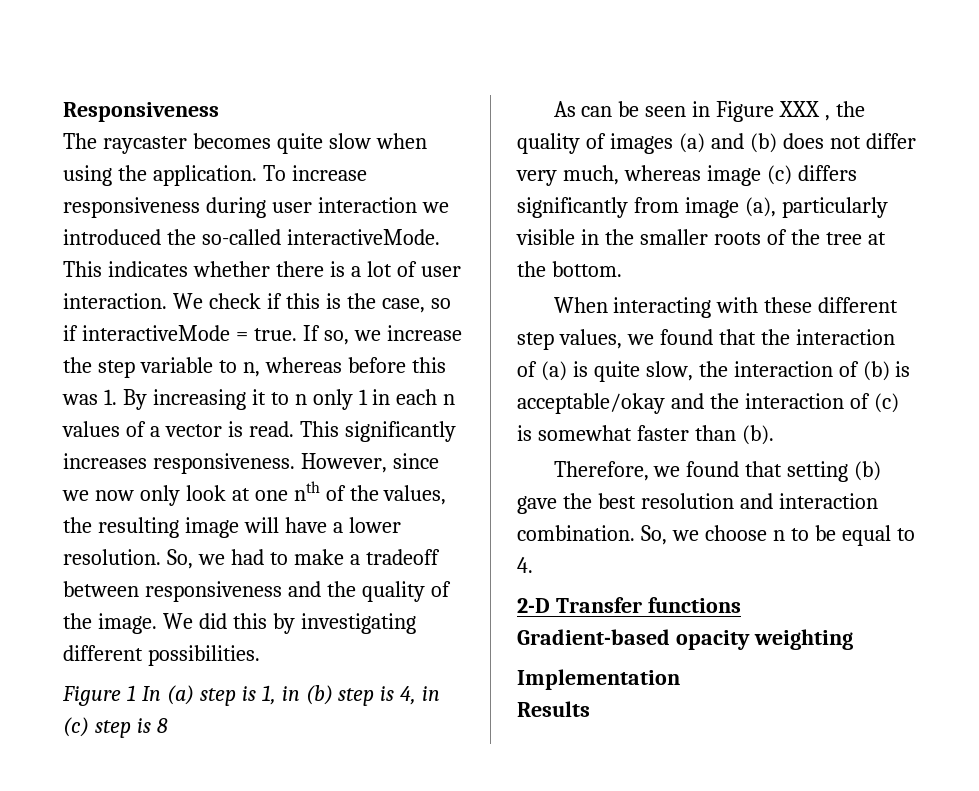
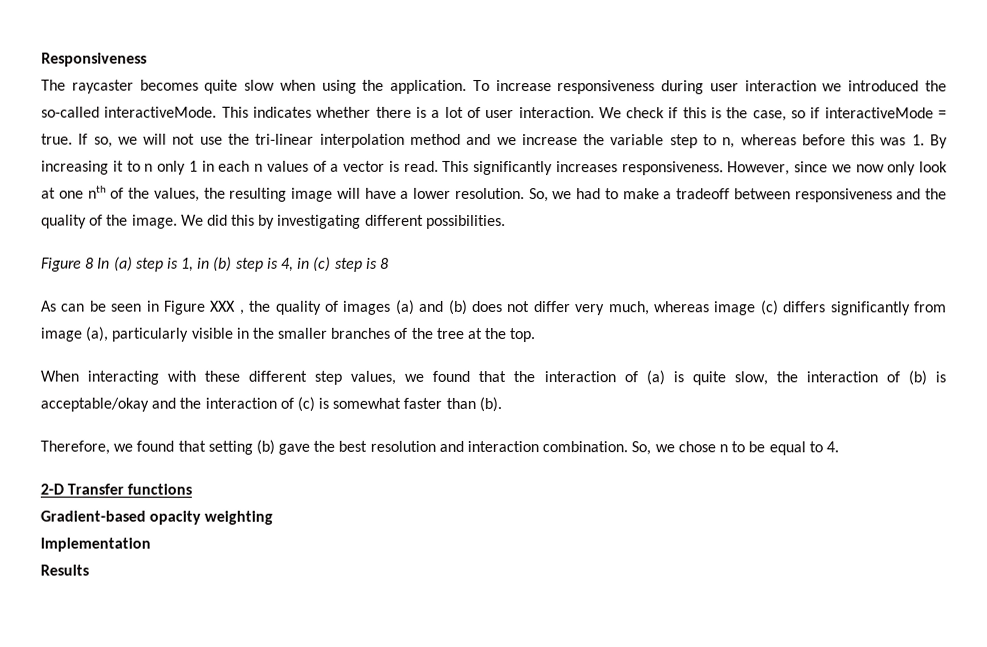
[386,325,462,341] [63,357,213,378] increase the step variable -> [143,133,698,149] will not use the tri-linear interpolation method and we increase the variable step
[126,685,136,701] 1 -> [85,257,95,269] 8
[713,232,761,245] roots -> [330,327,391,339] branches
[551,261,622,277] bottom. -> [509,328,536,343] top.
[704,525,767,541] choose -> [677,441,716,453] chose

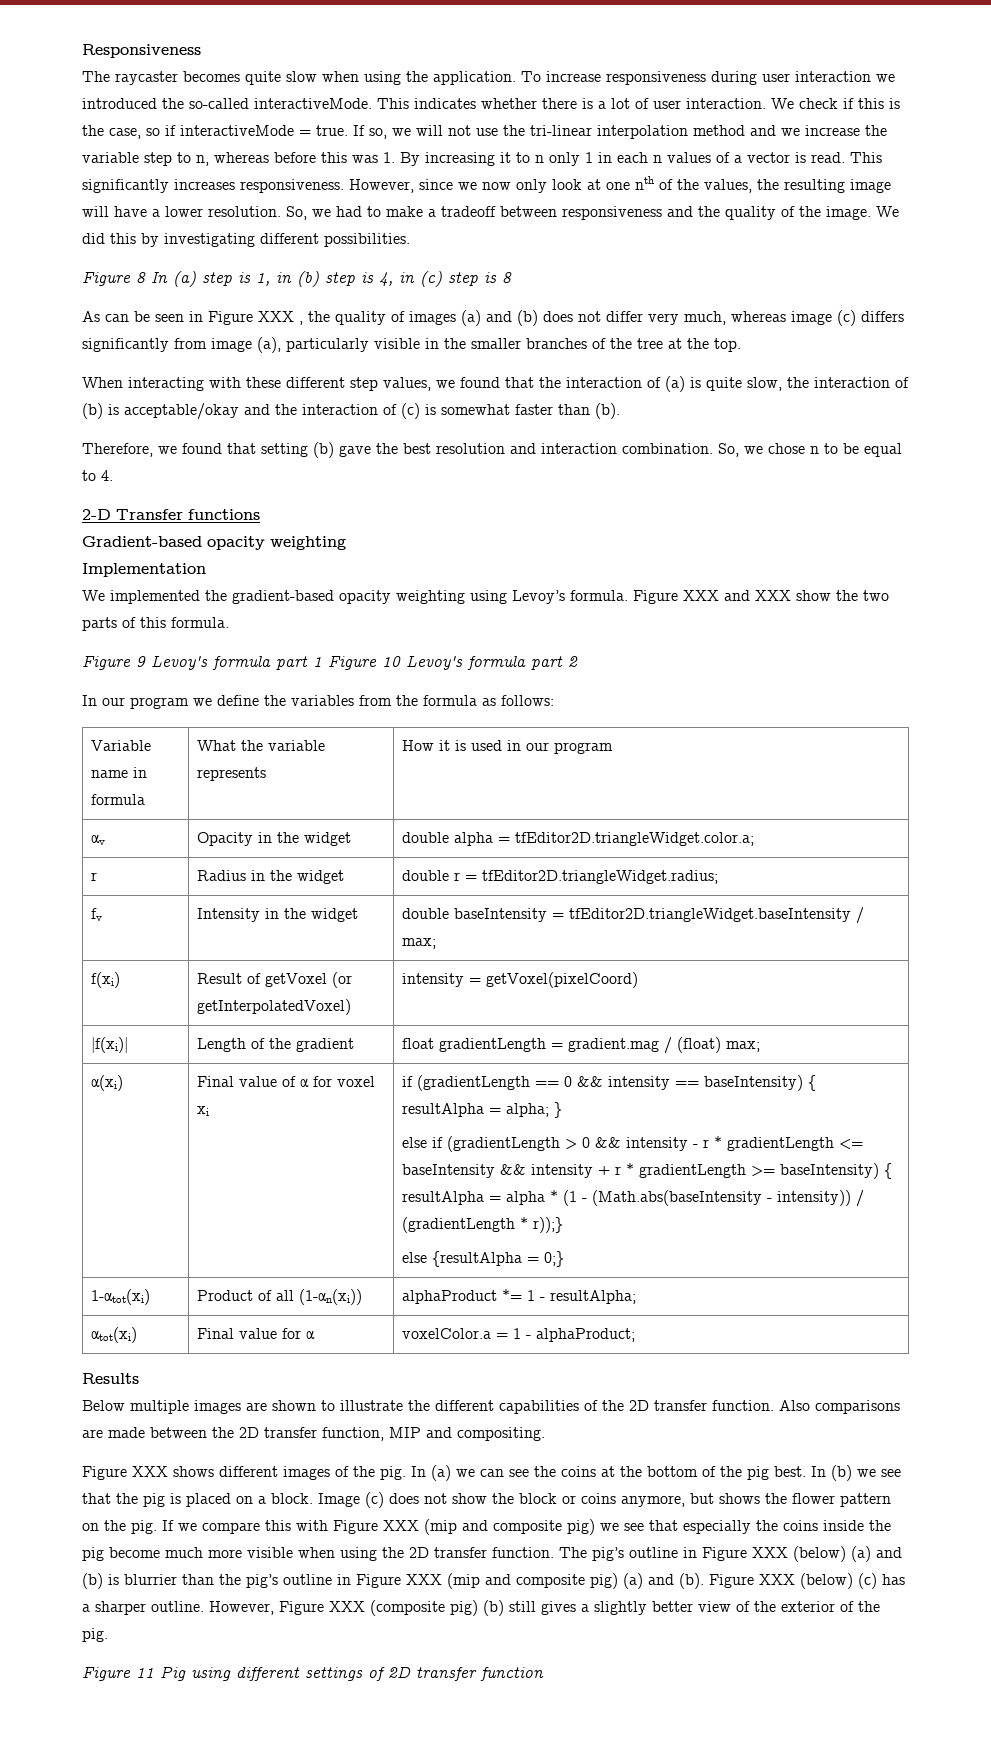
[40,564,89,576] Results -> [82,590,889,604] [82,617,229,631] [82,655,578,670] [82,695,554,709] [90,740,151,751] [90,767,147,778] [90,794,145,805] [196,740,325,751] [196,767,266,781] [401,740,613,754] [90,834,105,845] [196,832,351,846] [401,832,754,846] [90,872,97,881] [196,870,344,884] [401,870,718,884] [90,908,102,921] [196,908,358,922] [401,907,864,924] [401,938,436,949] [90,972,120,988] [196,972,352,988] [196,999,351,1015] [401,972,638,988] [90,1037,128,1053] [196,1038,354,1052] [401,1037,760,1054] [90,1075,123,1091] [196,1076,375,1087] [196,1106,209,1116] [401,1075,816,1091] [401,1102,562,1118] [401,1136,863,1152] [401,1163,892,1179] [401,1190,864,1207] [401,1217,563,1233] [401,1251,564,1267] [90,1289,150,1305] [196,1289,362,1305] [401,1289,636,1304] [90,1327,137,1343] [196,1328,315,1339] [401,1328,635,1342] [82,1373,139,1384] [82,1400,900,1414] [82,1427,545,1441] [82,1465,901,1481] [82,1492,891,1508] [82,1519,891,1535] [82,1546,902,1562] [82,1573,905,1589] [82,1600,880,1616] [82,1628,108,1642] [82,1666,544,1681] We implemented the gradient-based opacity weighting using Levoy’s formula. Figure XXX and XXX show the two parts of this formula. // Figure 9 Levoy's formula part 1 Figure 10 Levoy's formula part 2 // In our program we define the variables from the formula as follows: // Variable name in formula | What the variable represents | How it is used in our program // αv | Opacity in the widget | double alpha = tfEditor2D.triangleWidget.color.a; // r | Radius in the widget | double r = tfEditor2D.triangleWidget.radius; // fv | Intensity in the widget | double baseIntensity = tfEditor2D.triangleWidget.baseIntensity / max; // f(xi) | Result of getVoxel (or getInterpolatedVoxel) | intensity = getVoxel(pixelCoord) // |f(xi)| | Length of the gradient | float gradientLength = gradient.mag / (float) max; // α(xi) | Final value of α for voxel xi | if (gradientLength == 0 && intensity == baseIntensity) { resultAlpha = alpha; } // else if (gradientLength > 0 && intensity - r * gradientLength <= baseIntensity && intensity + r * gradientLength >= baseIntensity) { resultAlpha = alpha * (1 - (Math.abs(baseIntensity - intensity)) / (gradientLength * r));} // else {resultAlpha = 0;} // 1-αtot(xi) | Product of all (1-αn(xi)) | alphaProduct *= 1 - resultAlpha; // αtot(xi) | Final value for α | voxelColor.a = 1 - alphaProduct; // Results // Below multiple images are shown to illustrate the different capabilities of the 2D transfer function. Also comparisons are made between the 2D transfer function, MIP and compositing. // Figure XXX shows different images of the pig. In (a) we can see the coins at the bottom of the pig best. In (b) we see that the pig is placed on a block. Image (c) does not show the block or coins anymore, but shows the flower pattern on the pig. If we compare this with Figure XXX (mip and composite pig) we see that especially the coins inside the pig become much more visible when using the 2D transfer function. The pig’s outline in Figure XXX (below) (a) and (b) is blurrier than the pig’s outline in Figure XXX (mip and composite pig) (a) and (b). Figure XXX (below) (c) has a sharper outline. However, Figure XXX (composite pig) (b) still gives a slightly better view of the exterior of the pig. // Figure 11 Pig using different settings of 2D transfer function

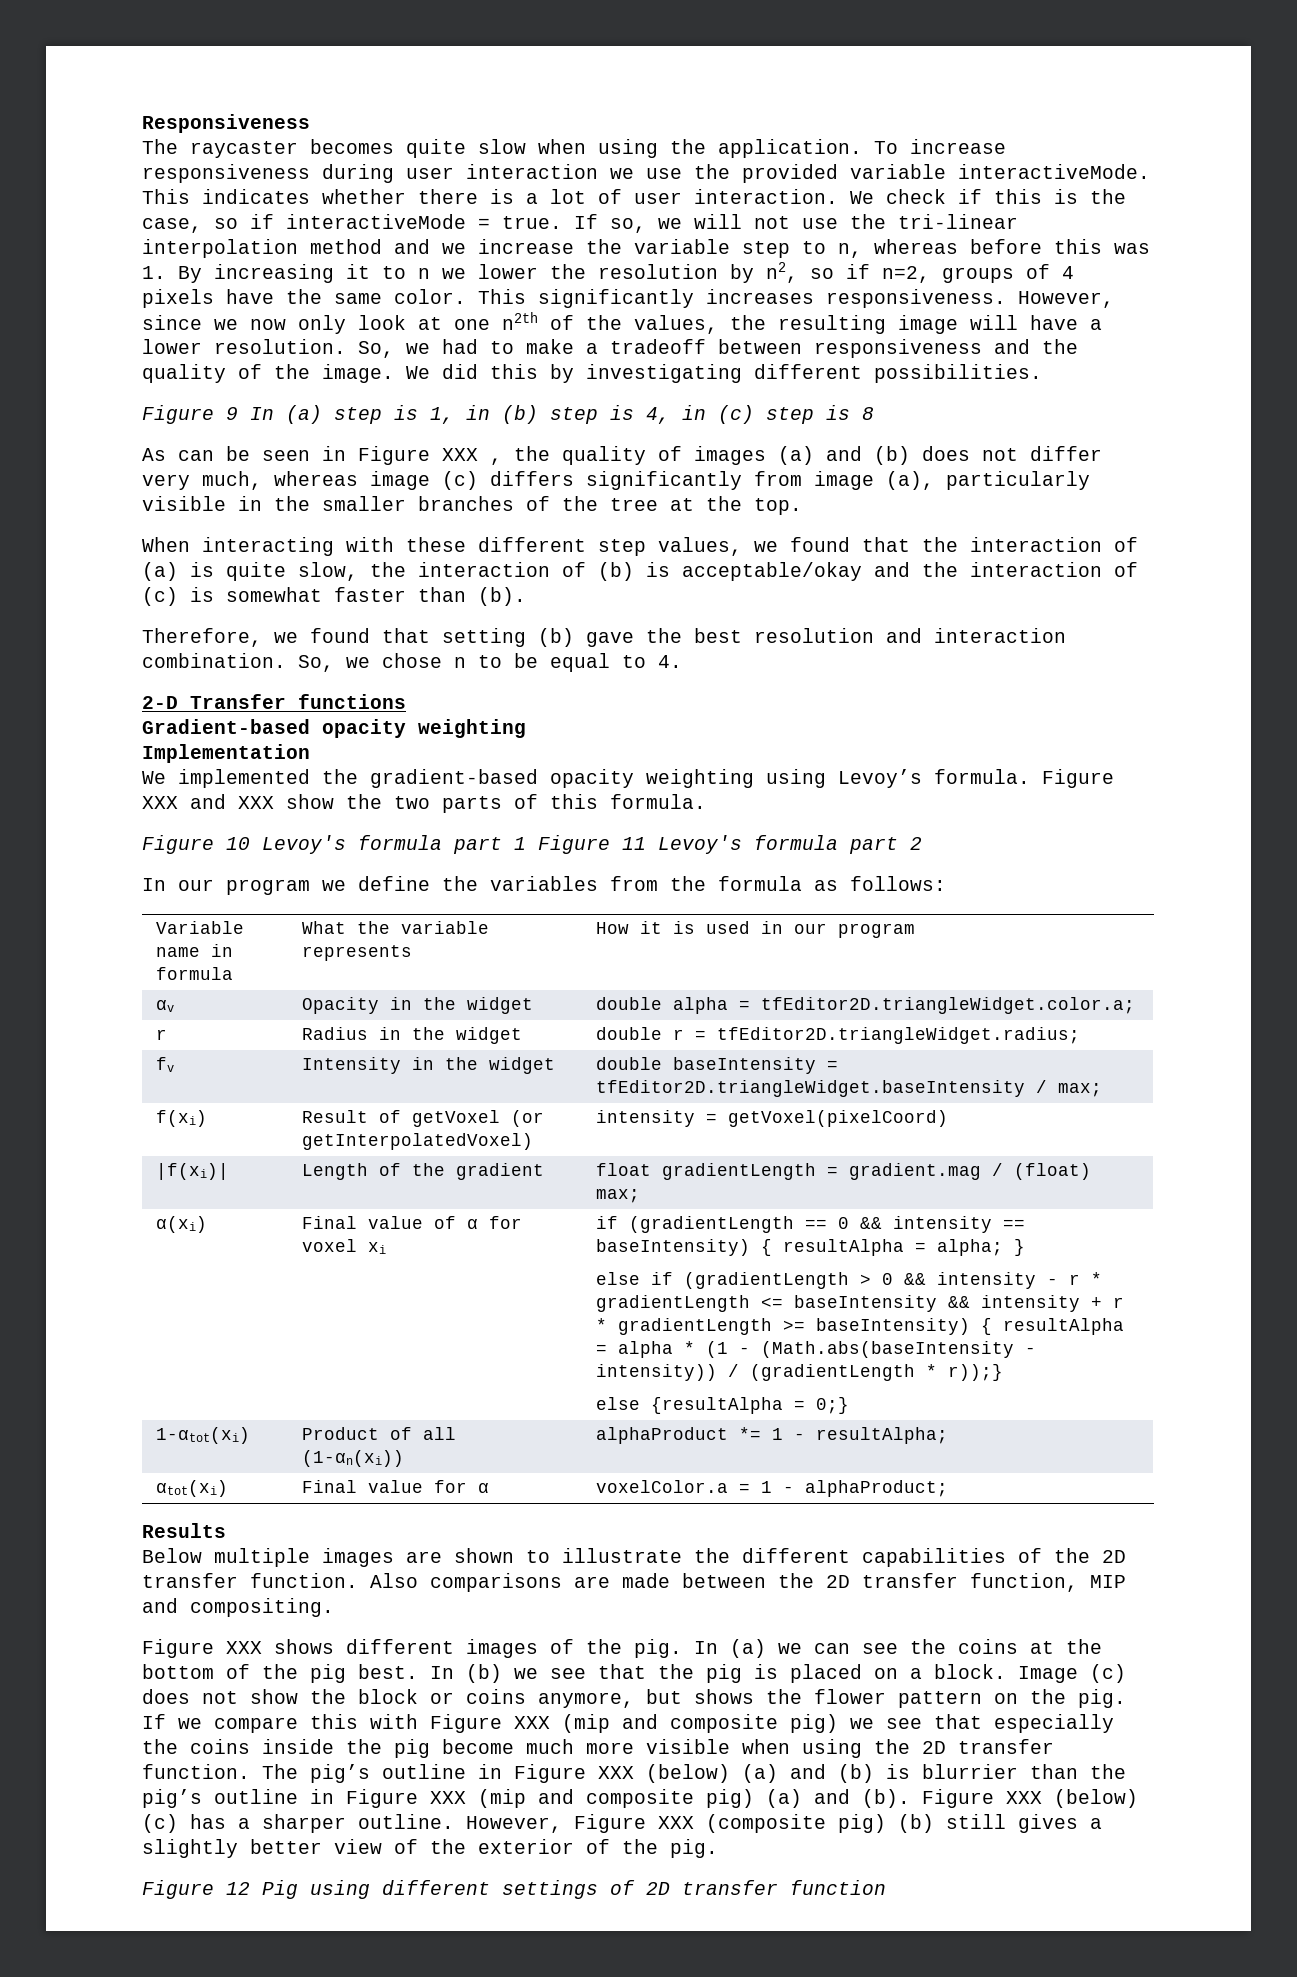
[82,98,249,109] introduced the so-called -> [646,164,946,183] use the provided variable
[549,152,845,166] only 1 in each n values of a vector is read. -> [442,262,1074,283] [142,289,466,308] we lower the resolution by n2, so if n=2, groups of 4 pixels have the same color.
[635,176,654,190] nth -> [502,312,538,330] n2th
[136,272,146,283] 8 -> [226,407,238,420] 9
[136,656,146,667] 9 -> [226,837,250,850] 10
[382,656,401,667] 10 -> [622,837,646,850] 11
[136,1668,154,1678] 11 -> [226,1882,250,1895] 12

